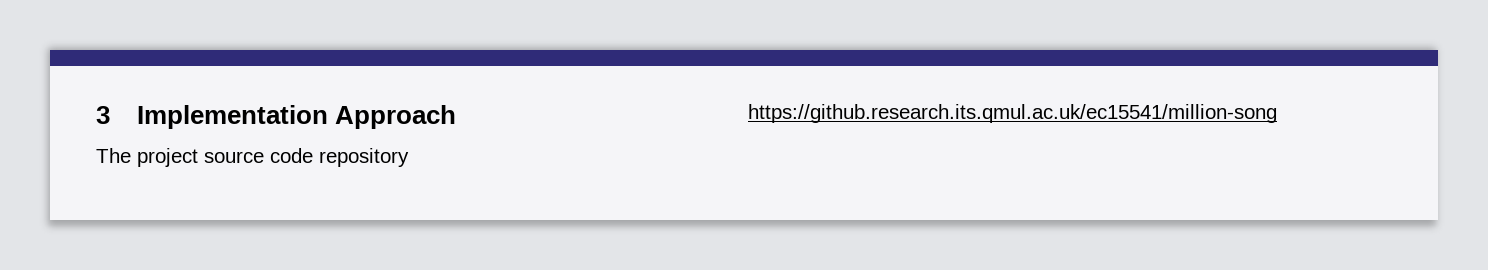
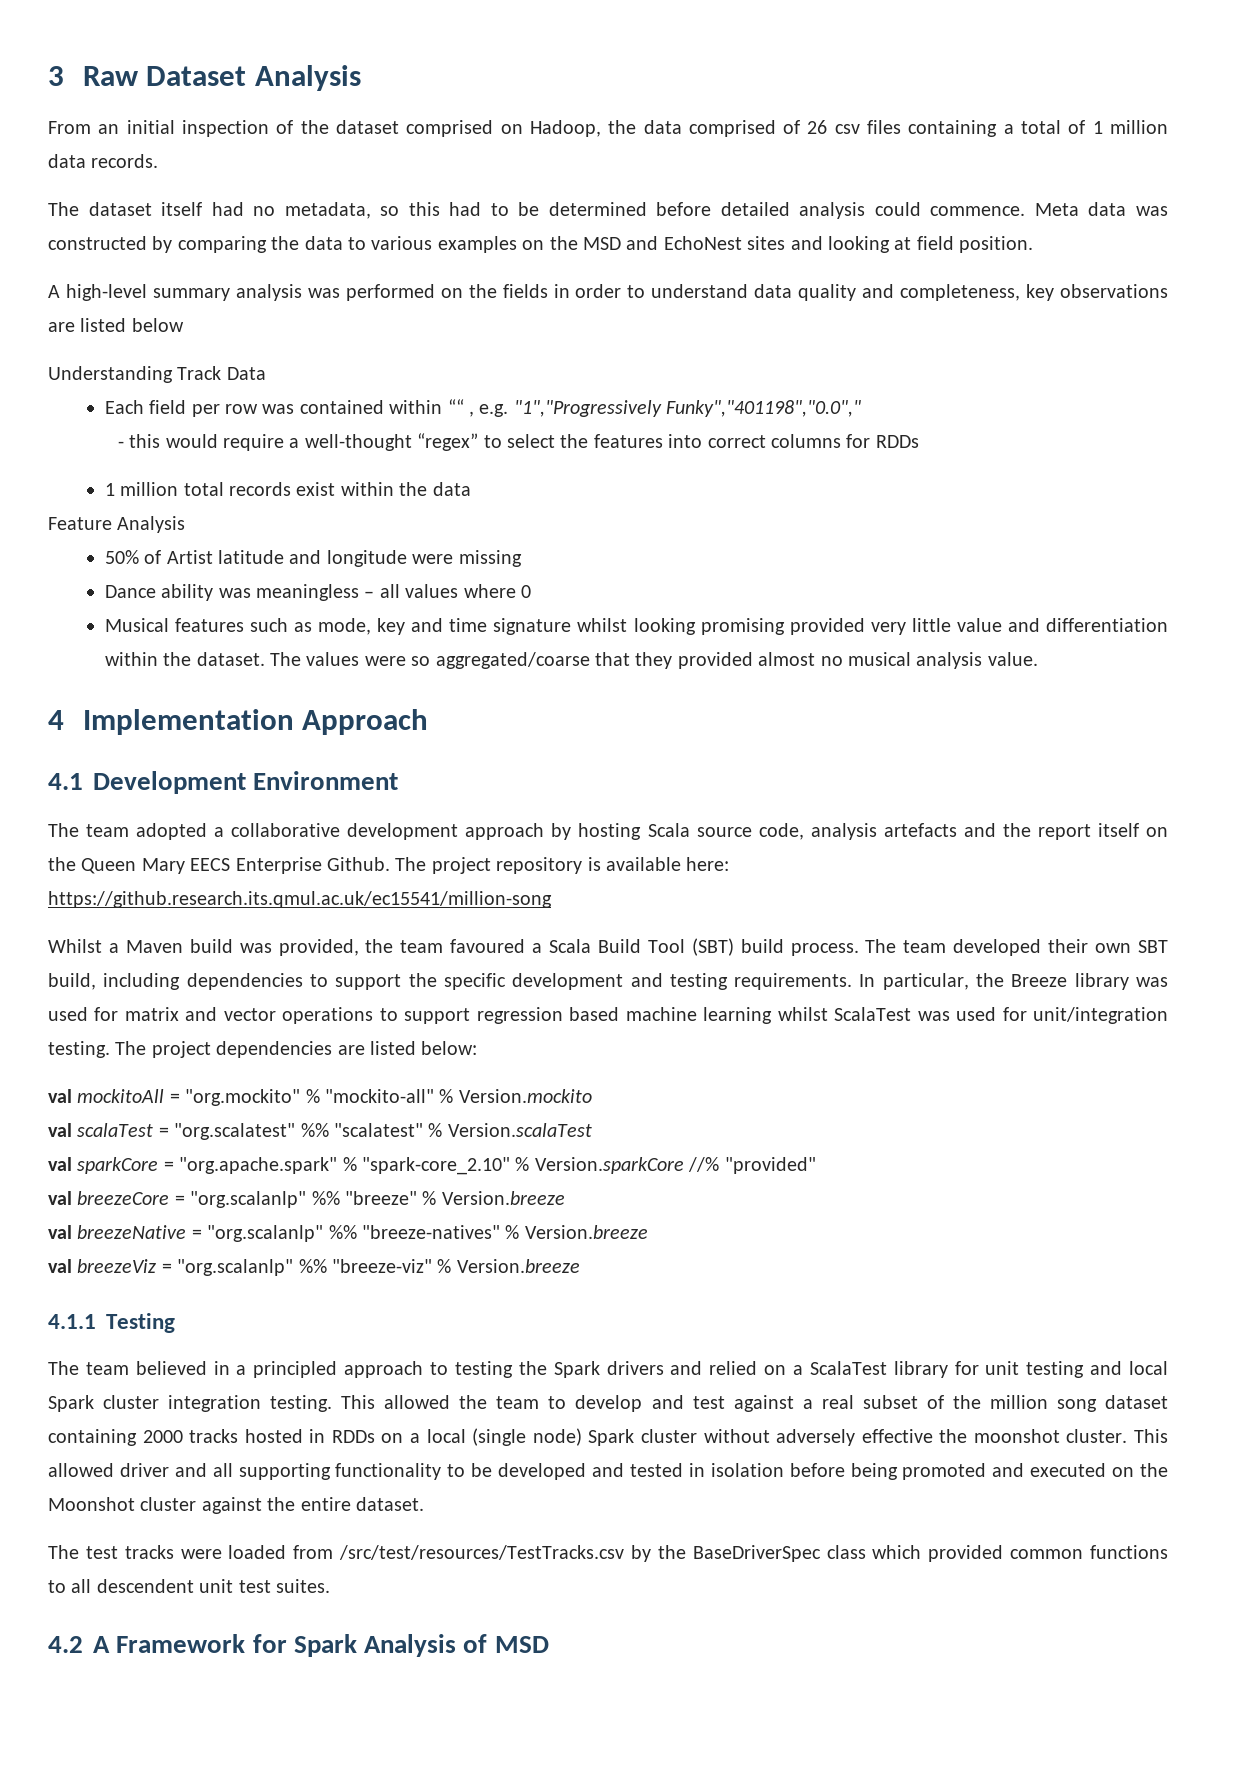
[136,105,456,129] [96,148,409,167] [748,104,1277,123] Implementation Approach // The project source code repository https://github.research.its.qmul.ac.uk/ec15541/million-song -> [82,65,361,91] [48,120,1169,137] [48,154,159,168] [48,202,1168,219] [48,236,1034,253] [48,284,1168,301] [48,318,184,332] [48,366,266,383] [104,399,862,417] [117,433,919,451] [104,482,471,496] [48,516,186,533] [104,550,522,567] [104,584,532,601] [104,618,1168,635] [104,652,1038,669] [48,709,429,735] [48,771,399,794] [48,823,1168,840] [48,857,730,874] [48,891,552,908] [48,938,1169,956] [48,973,1168,990] [48,1007,1169,1024] [48,1041,478,1058] [48,1089,592,1106] [48,1123,592,1140] [48,1157,816,1175] [48,1191,565,1208] [48,1225,648,1242] [48,1259,580,1276] [48,1313,175,1333] [48,1361,1168,1378] [48,1395,1168,1412] [48,1428,1168,1446] [48,1463,1169,1480] [48,1497,424,1514] [48,1545,1169,1562] [48,1579,330,1593] [48,1634,549,1657] Raw Dataset Analysis // From an initial inspection of the dataset comprised on Hadoop, the data comprised of 26 csv files containing a total of 1 million data records. // The dataset itself had no metadata, so this had to be determined before detailed analysis could commence. Meta data was constructed by comparing the data to various examples on the MSD and EchoNest sites and looking at field position. // A high-level summary analysis was performed on the fields in order to understand data quality and completeness, key observations are listed below // Understanding Track Data // Each field per row was contained within ““ , e.g. "1","Progressively Funky","401198","0.0"," // - this would require a well-thought “regex” to select the features into correct columns for RDDs // 1 million total records exist within the data // Feature Analysis // 50% of Artist latitude and longitude were missing // Dance ability was meaningless – all values where 0 // Musical features such as mode, key and time signature whilst looking promising provided very little value and differentiation within the dataset. The values were so aggregated/coarse that they provided almost no musical analysis value. // 4 Implementation Approach // 4.1 Development Environment // The team adopted a collaborative development approach by hosting Scala source code, analysis artefacts and the report itself on the Queen Mary EECS Enterprise Github. The project repository is available here: https://github.research.its.qmul.ac.uk/ec15541/million-song // Whilst a Maven build was provided, the team favoured a Scala Build Tool (SBT) build process. The team developed their own SBT build, including dependencies to support the specific development and testing requirements. In particular, the Breeze library was used for matrix and vector operations to support regression based machine learning whilst ScalaTest was used for unit/integration testing. The project dependencies are listed below: // val mockitoAll = "org.mockito" % "mockito-all" % Version.mockito // val scalaTest = "org.scalatest" %% "scalatest" % Version.scalaTest // val sparkCore = "org.apache.spark" % "spark-core_2.10" % Version.sparkCore //% "provided" // val breezeCore = "org.scalanlp" %% "breeze" % Version.breeze // val breezeNative = "org.scalanlp" %% "breeze-natives" % Version.breeze // val breezeViz = "org.scalanlp" %% "breeze-viz" % Version.breeze // 4.1.1 Testing // The team believed in a principled approach to testing the Spark drivers and relied on a ScalaTest library for unit testing and local Spark cluster integration testing. This allowed the team to develop and test against a real subset of the million song dataset containing 2000 tracks hosted in RDDs on a local (single node) Spark cluster without adversely effective the moonshot cluster. This allowed driver and all supporting functionality to be developed and tested in isolation before being promoted and executed on the Moonshot cluster against the entire dataset. // The test tracks were loaded from /src/test/resources/TestTracks.csv by the BaseDriverSpec class which provided common functions to all descendent unit test suites. // 4.2 A Framework for Spark Analysis of MSD

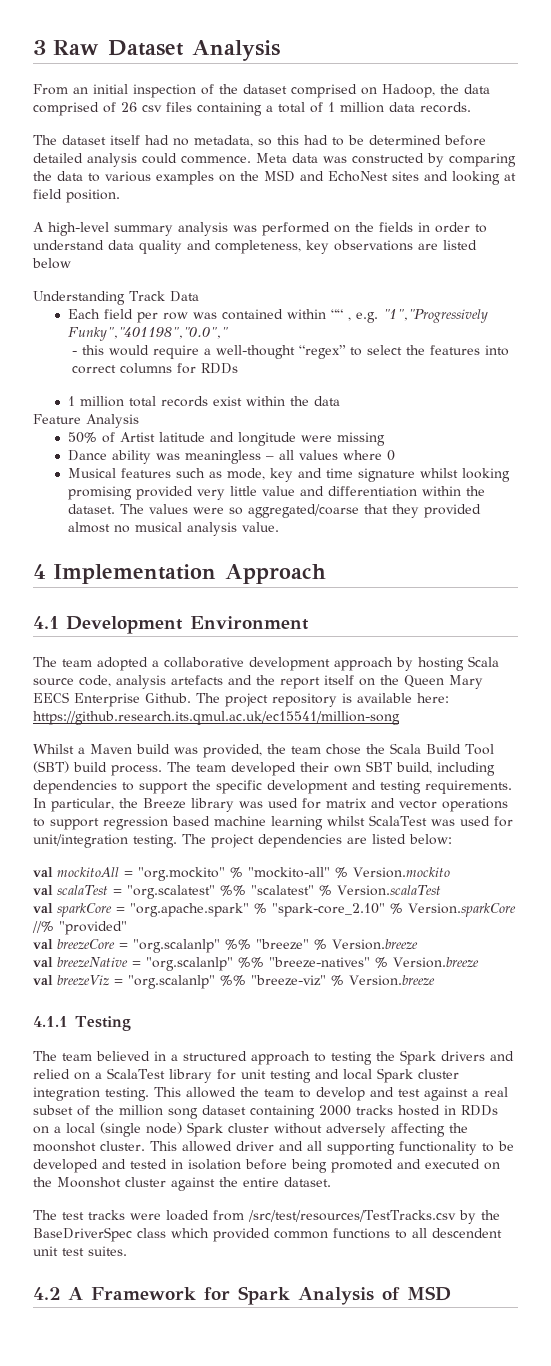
[450,939,543,953] favoured a -> [326,744,385,755] chose the
[253,1361,338,1378] principled -> [183,1051,247,1061] structured
[861,1429,933,1443] effective -> [391,1123,445,1137] affecting

